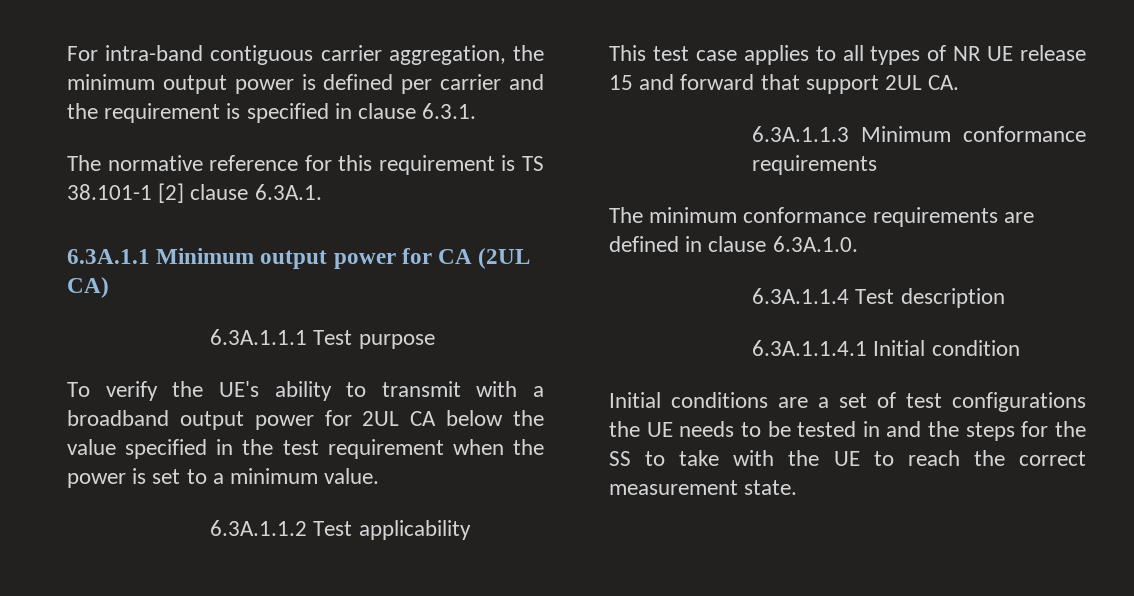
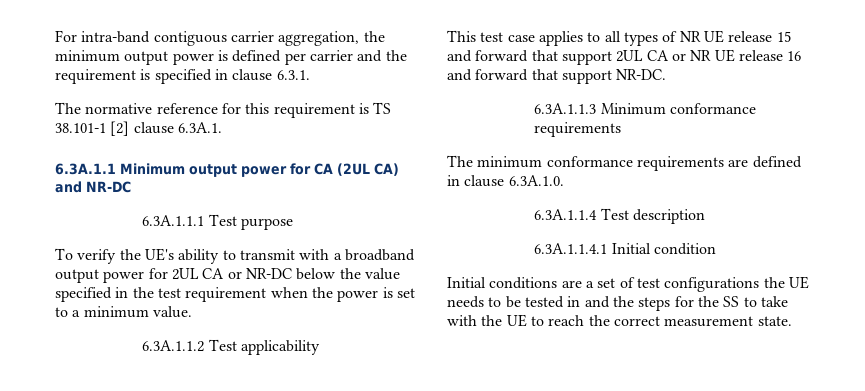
(109, 287) none -> [55,181,131,193] and NR-DC
(437, 418) none -> [227,268,292,279] or NR-DC
[928,75,960,90] CA. -> [646,49,802,62] [447,69,667,84] CA or NR UE release 16 and forward that support NR-DC.

